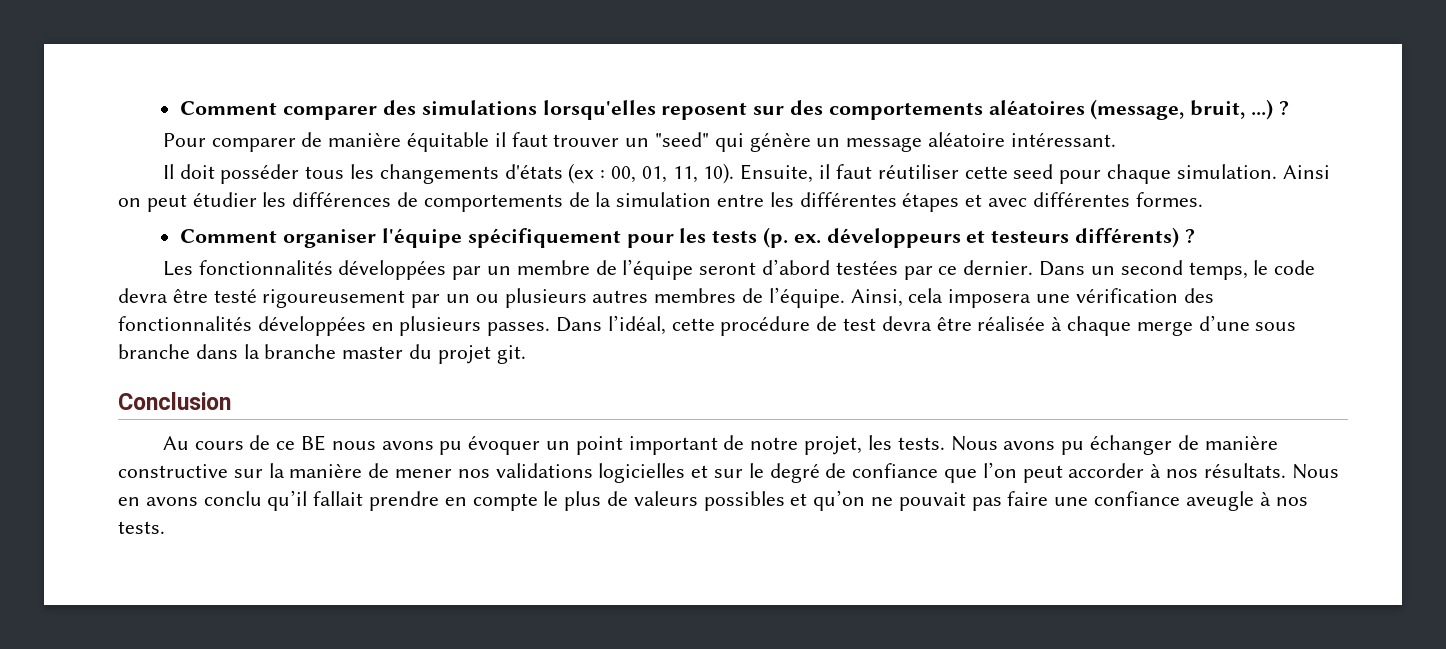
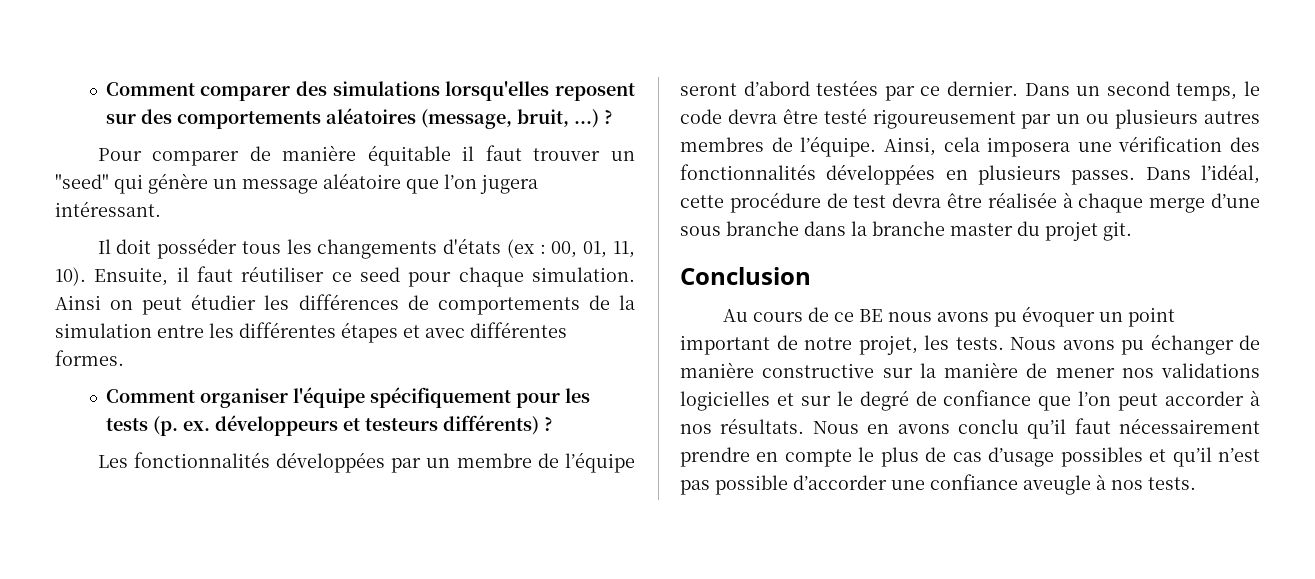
(1006, 139) none -> [406,174,538,194] que l’on jugera
[964,166,1008,179] cette -> [331,272,352,282] ce
[313,491,364,506] fallait -> [1074,418,1260,434] faut nécessairement
[633,490,1049,511] valeurs possibles et qu’on ne pouvait pas faire -> [952,447,1260,467] [680,475,887,495] cas d’usage possibles et qu’il n’est pas possible d’accorder

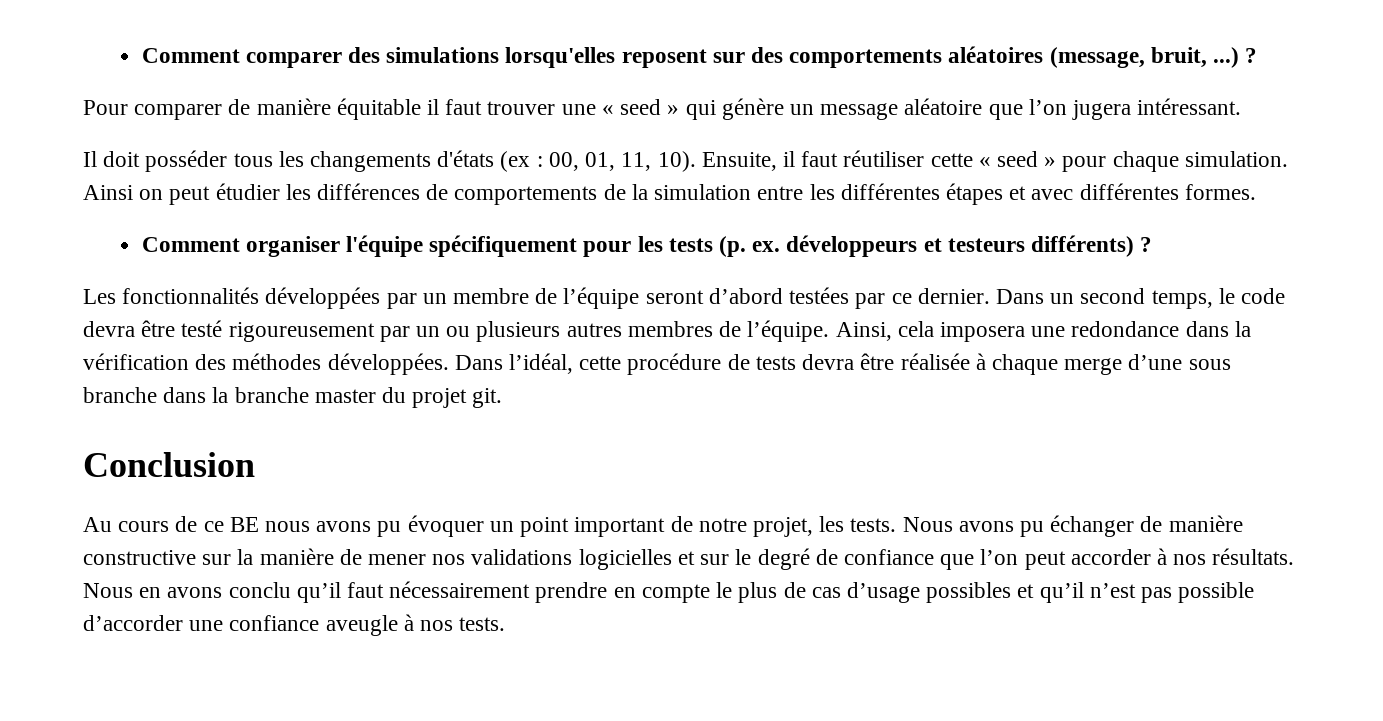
[611,151,636,161] [55,174,109,189] un "seed" -> [561,99,680,115] une « seed »
[331,267,400,282] ce seed -> [930,151,1057,167] cette « seed »
[1118,136,1260,152] [680,164,1136,185] vérification des fonctionnalités développées en plusieurs passes. -> [1071,321,1251,337] [83,353,449,375] redondance dans la vérification des méthodes développées.
[853,195,887,208] test -> [755,356,796,370] tests

